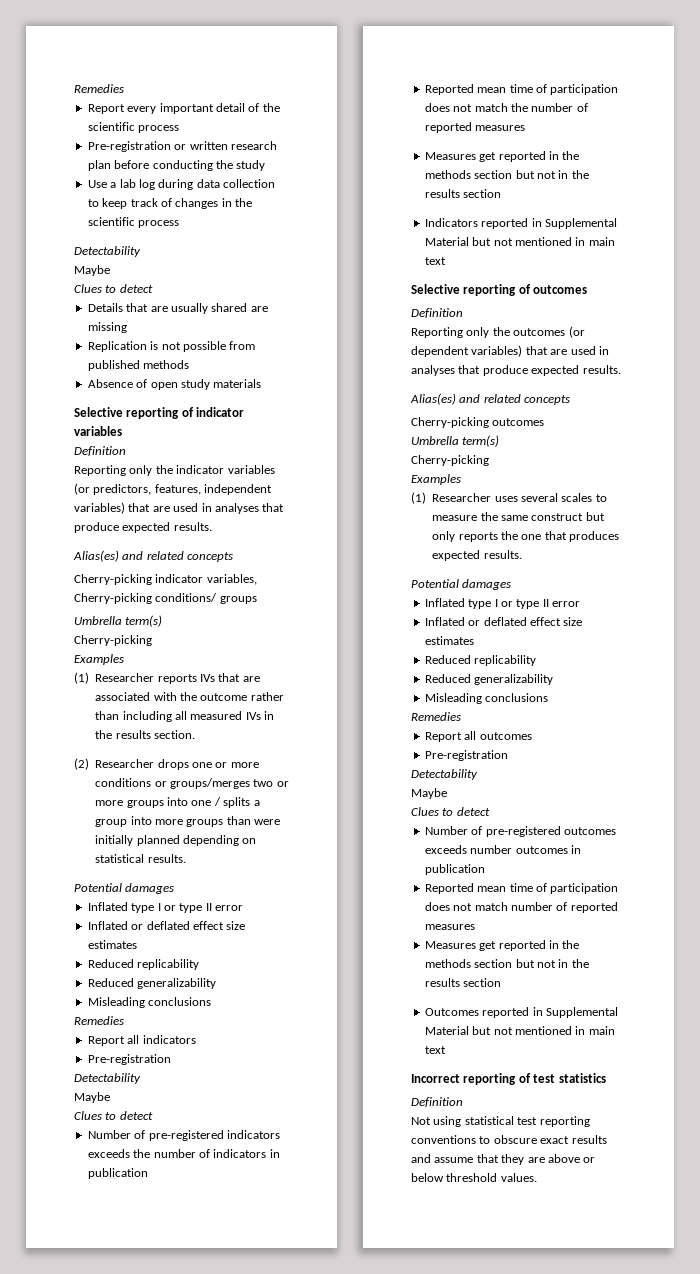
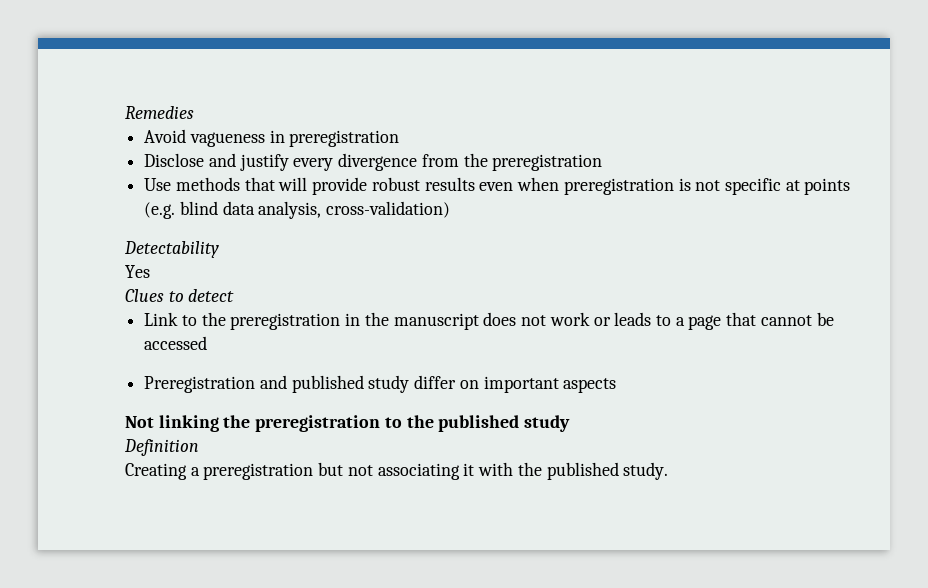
[74,84,124,93] [87,103,280,114] [87,122,180,133] [87,141,277,152] [87,160,266,171] [87,179,275,190] [87,198,252,209] [87,217,180,228] [74,246,141,257] [74,265,110,276] [74,284,153,293] [87,303,268,314] [87,322,127,333] [87,341,256,352] [87,360,190,371] [87,379,262,390] [74,407,245,419] [74,426,122,436] [74,446,126,456] [74,465,275,476] [74,483,273,495] [74,502,285,514] [74,522,212,533] [73,550,234,562] [74,574,257,585] [74,593,257,604] [74,615,163,627] [74,635,152,646] [74,654,124,665] [74,672,260,684] [95,692,284,701] [95,711,275,722] [95,730,195,739] [74,758,259,770] [95,778,289,789] [95,797,260,808] [95,816,281,827] [95,835,257,846] [95,854,186,863] [74,883,175,894] [87,902,243,913] [87,921,246,930] [87,940,137,949] [87,959,200,970] [87,978,217,989] [87,997,212,1008] [74,1016,124,1025] [87,1035,196,1046] [87,1054,171,1065] [74,1073,141,1084] [74,1092,110,1103] [74,1111,153,1120] [87,1130,280,1141] [87,1149,280,1158] [87,1168,148,1179] [424,84,619,95] [424,103,588,112] [424,122,526,133] [424,151,580,162] [424,170,589,179] [424,189,502,198] [424,218,617,229] [424,237,615,246] [424,257,446,265] [411,284,588,296] [411,308,463,318] [411,326,585,338] [411,345,609,357] [411,365,621,376] [410,393,571,405] [411,417,545,428] [411,435,500,447] [411,455,489,466] [411,474,461,485] [411,492,607,504] [432,512,605,521] [432,531,620,542] [432,550,522,561] [411,579,512,590] [424,598,580,609] [424,617,583,626] [424,636,474,645] [424,655,537,666] [424,674,554,685] [424,693,549,704] [411,712,461,721] [424,731,532,742] [424,750,508,761] [411,769,478,780] [411,788,447,799] [411,807,490,816] [424,826,616,837] [424,845,581,854] [424,864,485,875] [424,883,619,894] [424,902,618,913] [424,924,475,930] [424,940,580,951] [424,959,589,968] [424,978,502,987] [424,1007,618,1018] [424,1026,615,1035] [424,1046,446,1054] [411,1073,606,1085] [411,1097,463,1107] [411,1116,590,1127] [411,1135,607,1144] [411,1154,596,1165] [411,1173,537,1182] Remedies // Report every important detail of the scientific process // Pre-registration or written research plan before conducting the study // Use a lab log during data collection to keep track of changes in the scientific process // Detectability // Maybe // Clues to detect // Details that are usually shared are missing // Replication is not possible from published methods // Absence of open study materials // Selective reporting of indicator variables // Definition // Reporting only the indicator variables (or predictors, features, independent variables) that are used in analyses that produce expected results. // Alias(es) and related concepts // Cherry-picking indicator variables, Cherry-picking conditions/ groups // Umbrella term(s) // Cherry-picking // Examples // (1) Researcher reports IVs that are associated with the outcome rather than including all measured IVs in the results section. // (2) Researcher drops one or more conditions or groups/merges two or more groups into one / splits a group into more groups than were initially planned depending on statistical results. // Potential damages // Inflated type I or type II error // Inflated or deflated effect size estimates // Reduced replicability // Reduced generalizability // Misleading conclusions // Remedies // Report all indicators // Pre-registration // Detectability // Maybe // Clues to detect // Number of pre-registered indicators exceeds the number of indicators in publication // Reported mean time of participation does not match the number of reported measures // Measures get reported in the methods section but not in the results section // Indicators reported in Supplemental Material but not mentioned in main text // Selective reporting of outcomes // Definition // Reporting only the outcomes (or dependent variables) that are used in analyses that produce expected results. // Alias(es) and related concepts // Cherry-picking outcomes // Umbrella term(s) // Cherry-picking // Examples // (1) Researcher uses several scales to measure the same construct but only reports the one that produces expected results. // Potential damages // Inflated type I or type II error // Inflated or deflated effect size estimates // Reduced replicability // Reduced generalizability // Misleading conclusions // Remedies // Report all outcomes // Pre-registration // Detectability // Maybe // Clues to detect // Number of pre-registered outcomes exceeds number outcomes in publication // Reported mean time of participation does not match number of reported measures // Measures get reported in the methods section but not in the results section // Outcomes reported in Supplemental Material but not mentioned in main text // Incorrect reporting of test statistics // Definition // Not using statistical test reporting conventions to obscure exact results and assume that they are above or below threshold values. -> [125,106,194,119] [144,129,400,147] [144,153,603,171] [144,177,851,195] [144,201,451,219] [124,241,219,258] [125,265,150,278] [125,289,235,302] [144,312,834,330] [144,336,208,350] [144,375,617,393] [125,415,571,432] [124,439,199,456] [125,462,669,480] Remedies // Avoid vagueness in preregistration // Disclose and justify every divergence from the preregistration // Use methods that will provide robust results even when preregistration is not specific at points (e.g. blind data analysis, cross-validation) // Detectability // Yes // Clues to detect // Link to the preregistration in the manuscript does not work or leads to a page that cannot be accessed // Preregistration and published study differ on important aspects // Not linking the preregistration to the published study // Definition // Creating a preregistration but not associating it with the published study.

